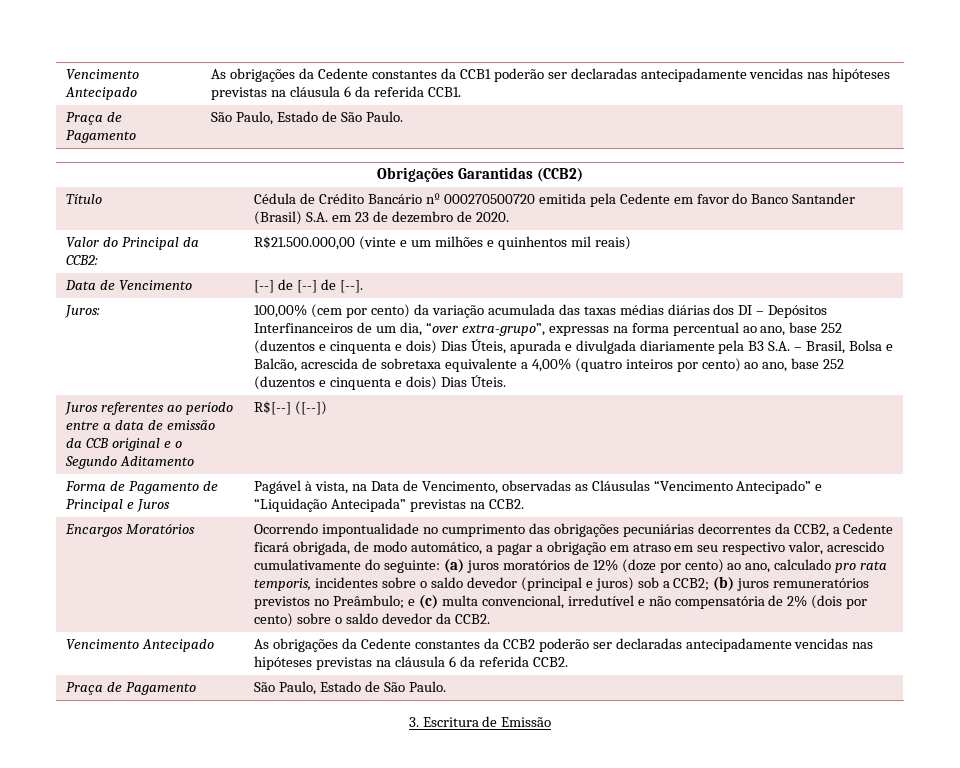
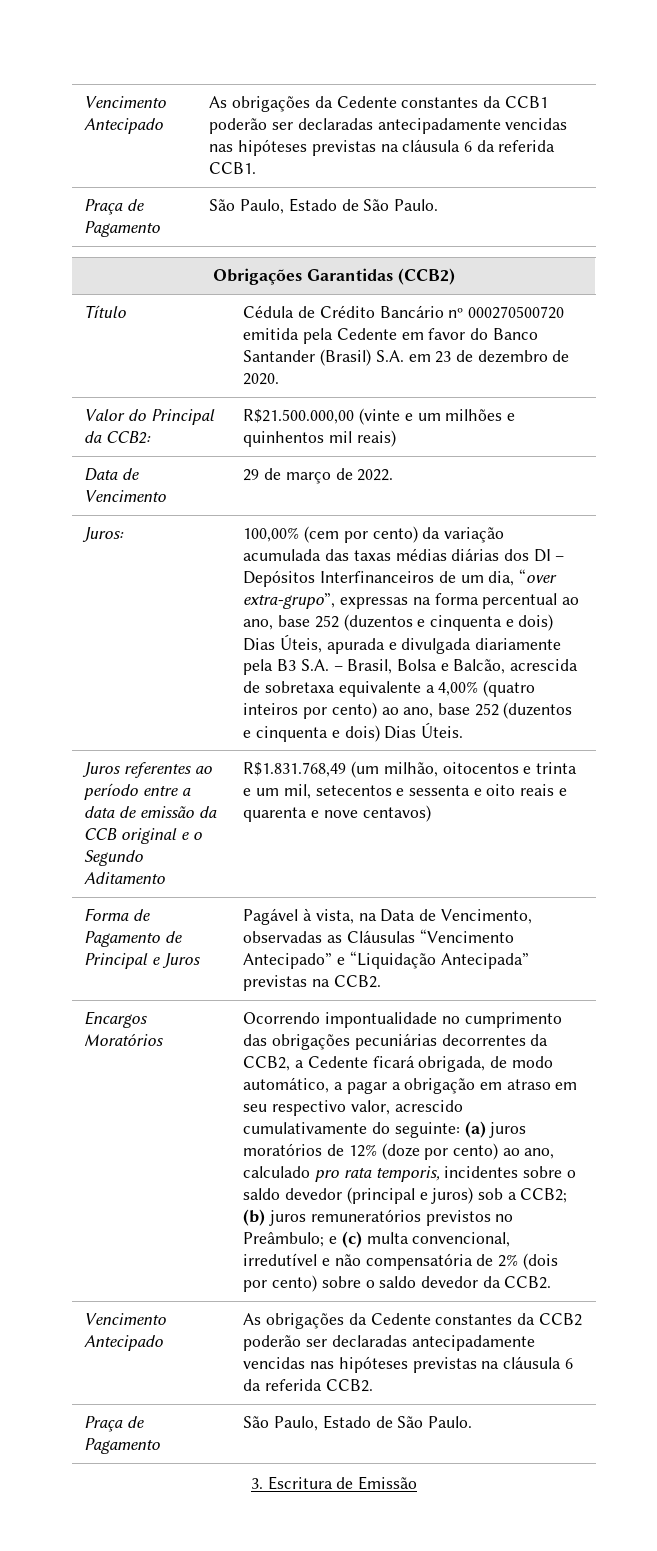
[254,279,364,293] [--] de [--] de [--]. -> [243,468,394,484] 29 de março de 2022.
[254,401,328,415] R$[--] ([--]) -> [243,761,577,778] [243,784,567,799] [243,805,431,822] R$1.831.768,49 (um milhão, oitocentos e trinta e um mil, setecentos e sessenta e oito reais e quarenta e nove centavos)

